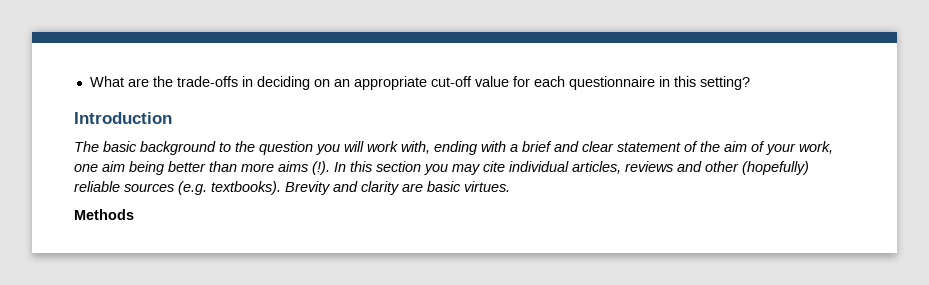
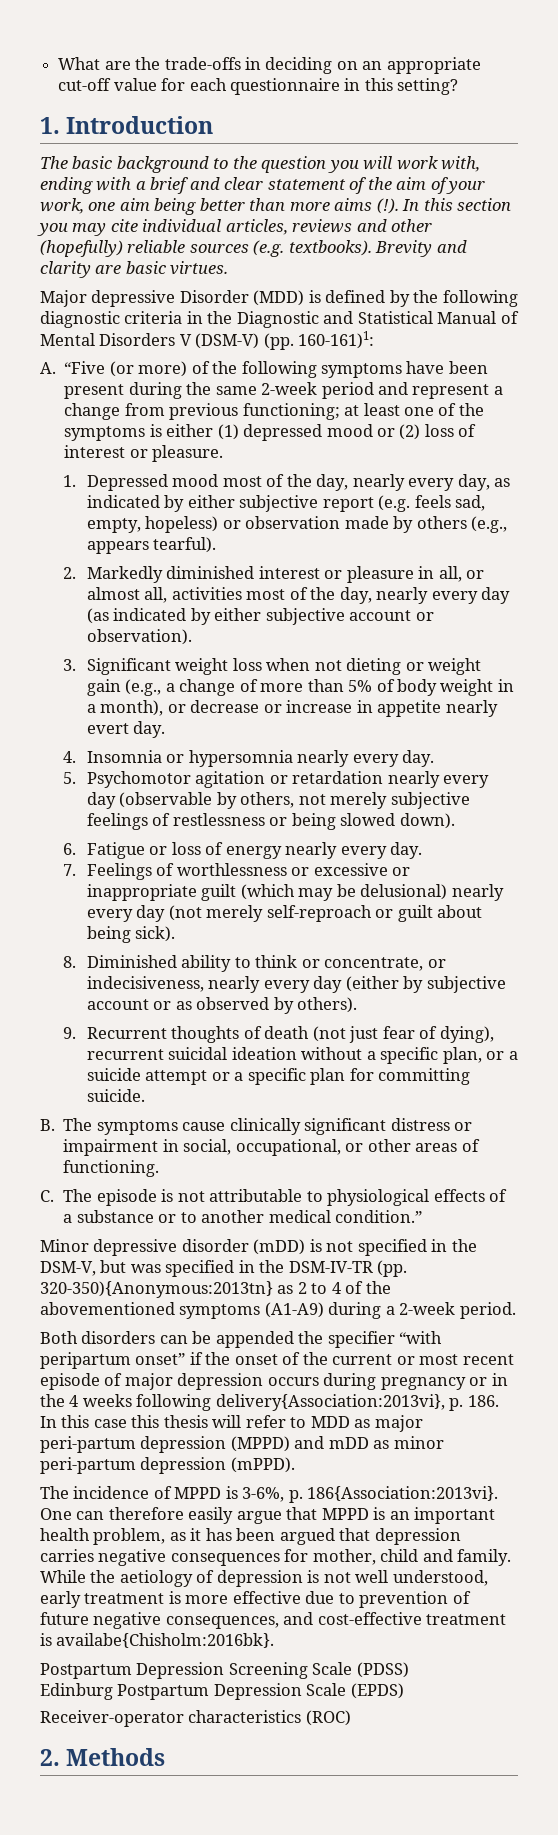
(750, 83) none -> [40,117,60,134] 1.
(510, 186) none -> [40,290,518,307] [40,311,519,328] [40,331,375,350] [40,361,488,378] [64,382,503,399] [64,403,484,420] [64,424,477,441] [64,445,224,462] [63,474,510,491] [86,495,486,512] [86,516,508,533] [86,537,217,554] [63,566,485,583] [86,587,510,604] [86,608,434,625] [86,629,192,645] [63,658,482,675] [86,679,514,696] [86,700,498,717] [86,721,166,738] [63,750,435,767] [63,771,490,788] [86,792,470,809] [86,813,455,830] [63,842,423,859] [63,863,411,880] [86,884,504,901] [86,905,483,922] [86,926,176,943] [63,955,446,972] [86,976,506,993] [86,997,358,1014] [63,1026,494,1043] [86,1047,518,1064] [86,1068,471,1085] [86,1089,145,1102] [40,1118,473,1135] [63,1139,480,1156] [63,1160,160,1177] [40,1189,508,1206] [63,1210,423,1223] [40,1239,477,1256] [40,1260,408,1277] [40,1281,391,1298] [40,1302,516,1319] [40,1331,443,1348] [40,1352,514,1369] [40,1373,508,1390] [40,1394,499,1411] [40,1415,423,1432] [40,1436,444,1453] [40,1457,295,1474] [40,1486,499,1503] [40,1507,496,1524] [40,1528,461,1545] [40,1549,512,1566] [40,1570,488,1587] [40,1591,471,1608] [40,1612,507,1629] [40,1633,275,1648] [40,1662,409,1679] [40,1683,404,1700] [40,1710,351,1727] [40,1749,60,1766] Major depressive Disorder (MDD) is defined by the following diagnostic criteria in the Diagnostic and Statistical Manual of Mental Disorders V (DSM-V) (pp. 160-161)1: // A. “Five (or more) of the following symptoms have been present during the same 2-week period and represent a change from previous functioning; at least one of the symptoms is either (1) depressed mood or (2) loss of interest or pleasure. // 1. Depressed mood most of the day, nearly every day, as indicated by either subjective report (e.g. feels sad, empty, hopeless) or observation made by others (e.g., appears tearful). // 2. Markedly diminished interest or pleasure in all, or almost all, activities most of the day, nearly every day (as indicated by either subjective account or observation). // 3. Significant weight loss when not dieting or weight gain (e.g., a change of more than 5% of body weight in a month), or decrease or increase in appetite nearly evert day. // 4. Insomnia or hypersomnia nearly every day. // 5. Psychomotor agitation or retardation nearly every day (observable by others, not merely subjective feelings of restlessness or being slowed down). // 6. Fatigue or loss of energy nearly every day. // 7. Feelings of worthlessness or excessive or inappropriate guilt (which may be delusional) nearly every day (not merely self-reproach or guilt about being sick). // 8. Diminished ability to think or concentrate, or indecisiveness, nearly every day (either by subjective account or as observed by others). // 9. Recurrent thoughts of death (not just fear of dying), recurrent suicidal ideation without a specific plan, or a suicide attempt or a specific plan for committing suicide. // B. The symptoms cause clinically significant distress or impairment in social, occupational, or other areas of functioning. // C. The episode is not attributable to physiological effects of a substance or to another medical condition.” // Minor depressive disorder (mDD) is not specified in the DSM-V, but was specified in the DSM-IV-TR (pp. 320-350){Anonymous:2013tn} as 2 to 4 of the abovementioned symptoms (A1-A9) during a 2-week period. // Both disorders can be appended the specifier “with peripartum onset” if the onset of the current or most recent episode of major depression occurs during pregnancy or in the 4 weeks following delivery{Association:2013vi}, p. 186. In this case this thesis will refer to MDD as major peri-partum depression (MPPD) and mDD as minor peri-partum depression (mPPD). // The incidence of MPPD is 3-6%, p. 186{Association:2013vi}. One can therefore easily argue that MPPD is an important health problem, as it has been argued that depression carries negative consequences for mother, child and family. While the aetiology of depression is not well understood, early treatment is more effective due to prevention of future negative consequences, and cost-effective treatment is availabe{Chisholm:2016bk}. // Postpartum Depression Screening Scale (PDSS) // Edinburg Postpartum Depression Scale (EPDS) // Receiver-operator characteristics (ROC) // 2.

